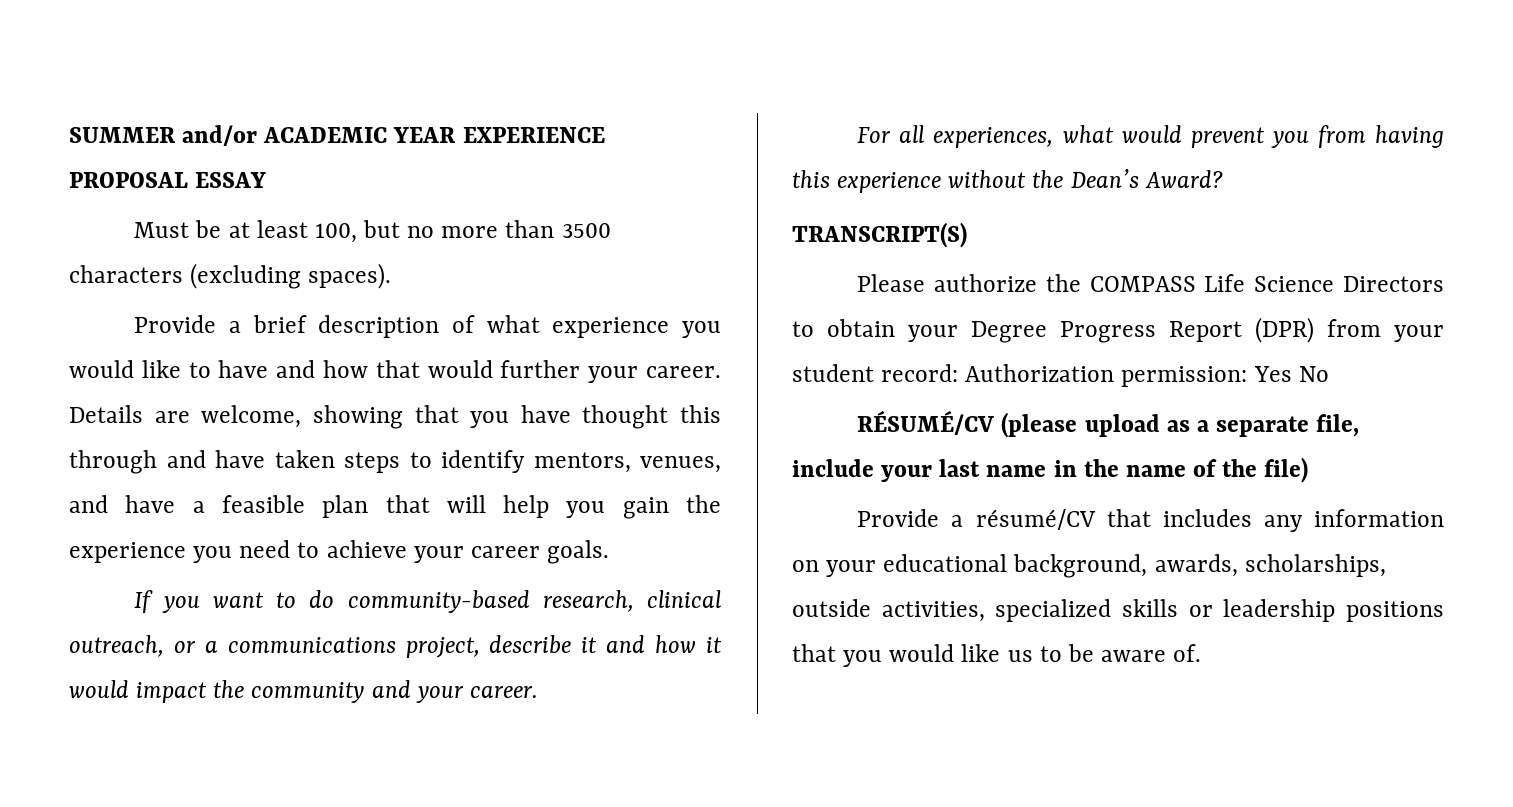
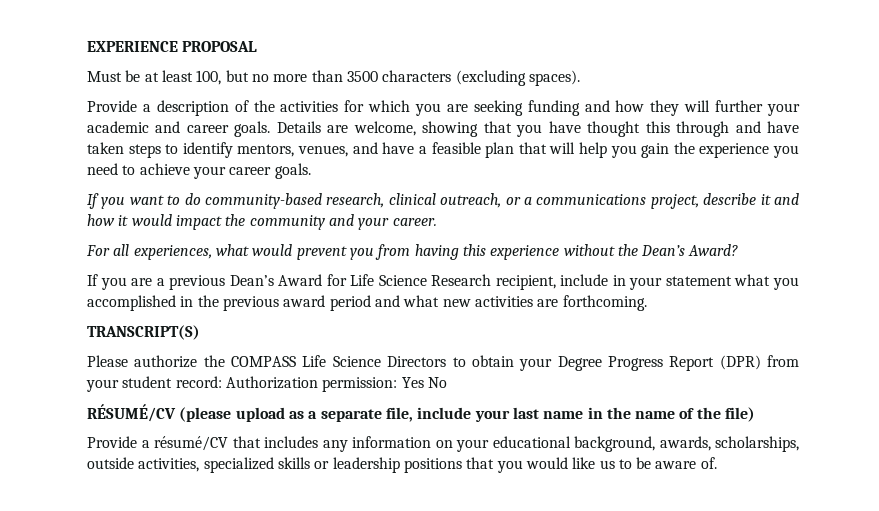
[69,125,456,146] SUMMER and/or ACADEMIC YEAR -> (87, 46) none
[195,172,267,188] ESSAY -> (258, 46) none
[252,315,307,333] brief -> (151, 108) none
[486,315,721,338] [69,360,721,383] what experience you would like to have and how that would further your career. -> [253,100,800,116] [87,121,271,137] the activities for which you are seeking funding and how they will further your academic and career goals.
(1223, 179) none -> [87,274,799,290] [87,295,647,311] // If you are a previous Dean’s Award for Life Science Research recipient, include in your statement what you accomplished in the previous award period and what new activities are forthcoming.

